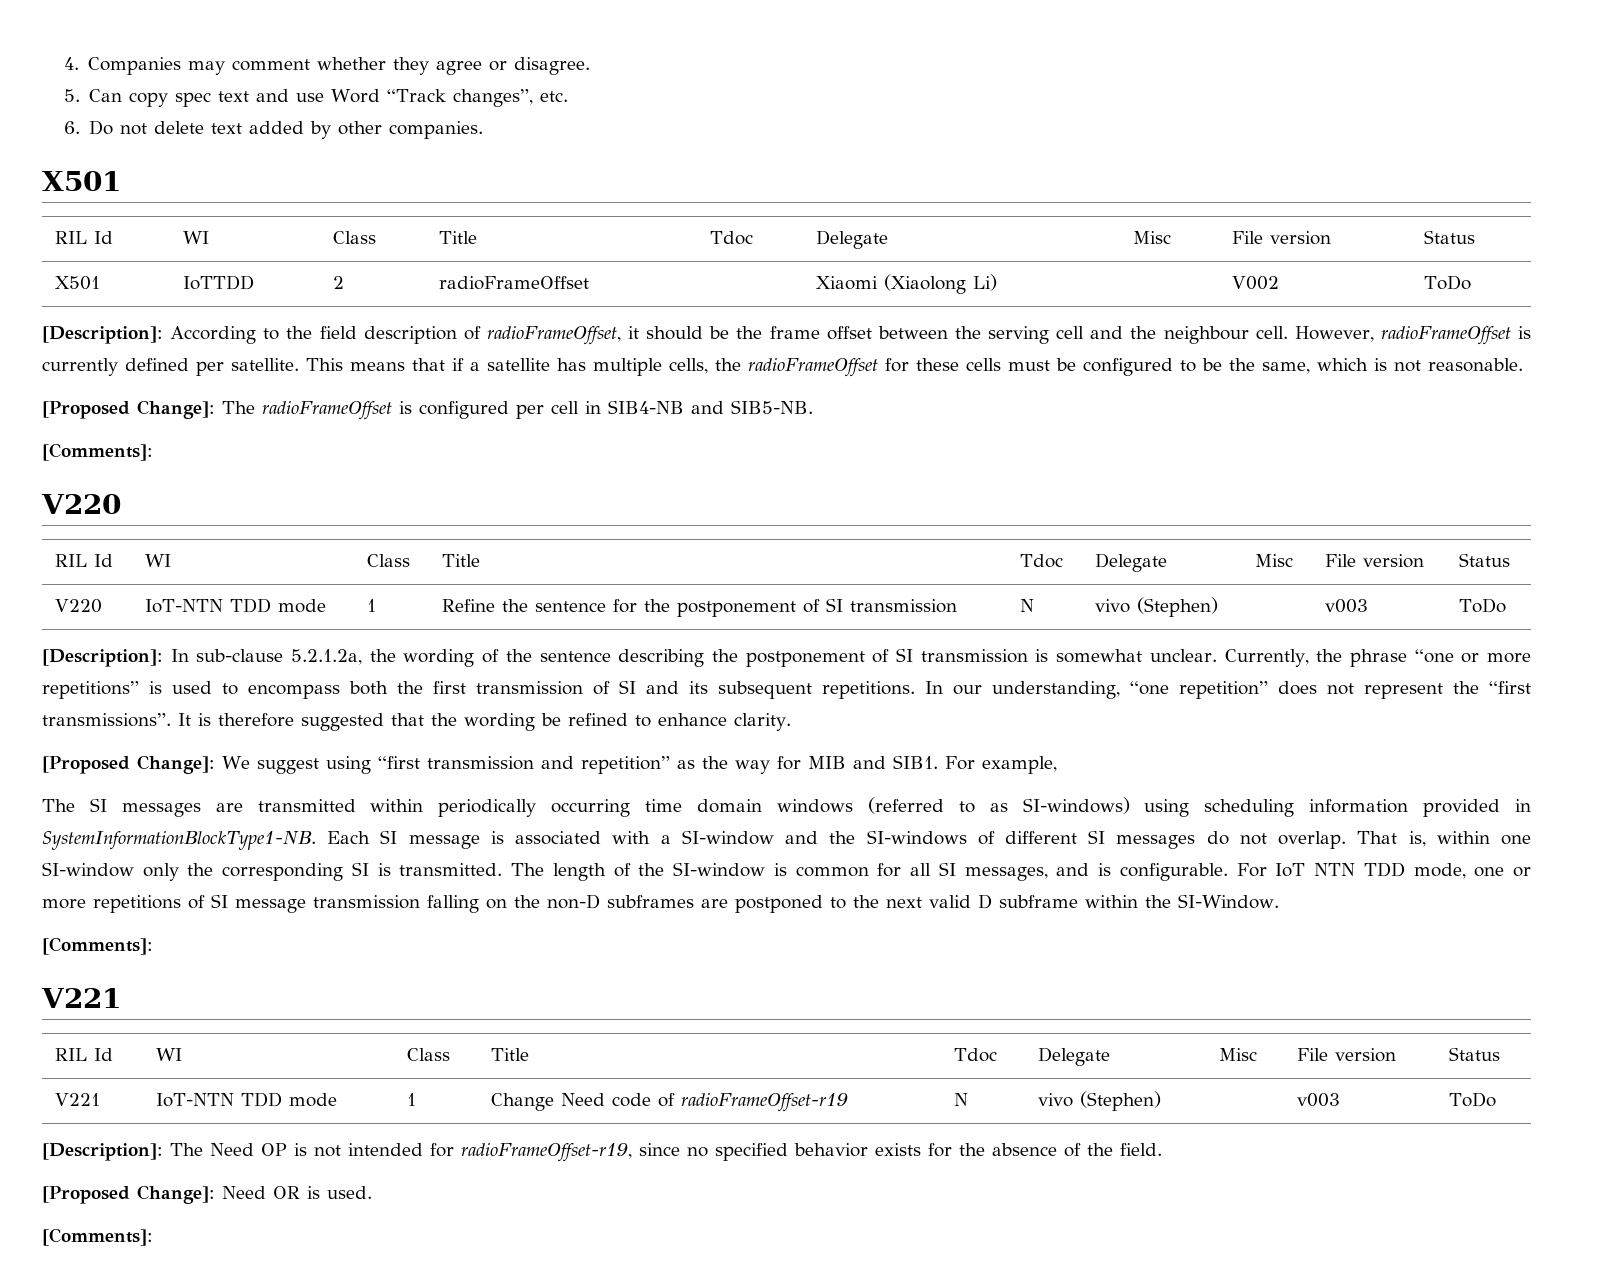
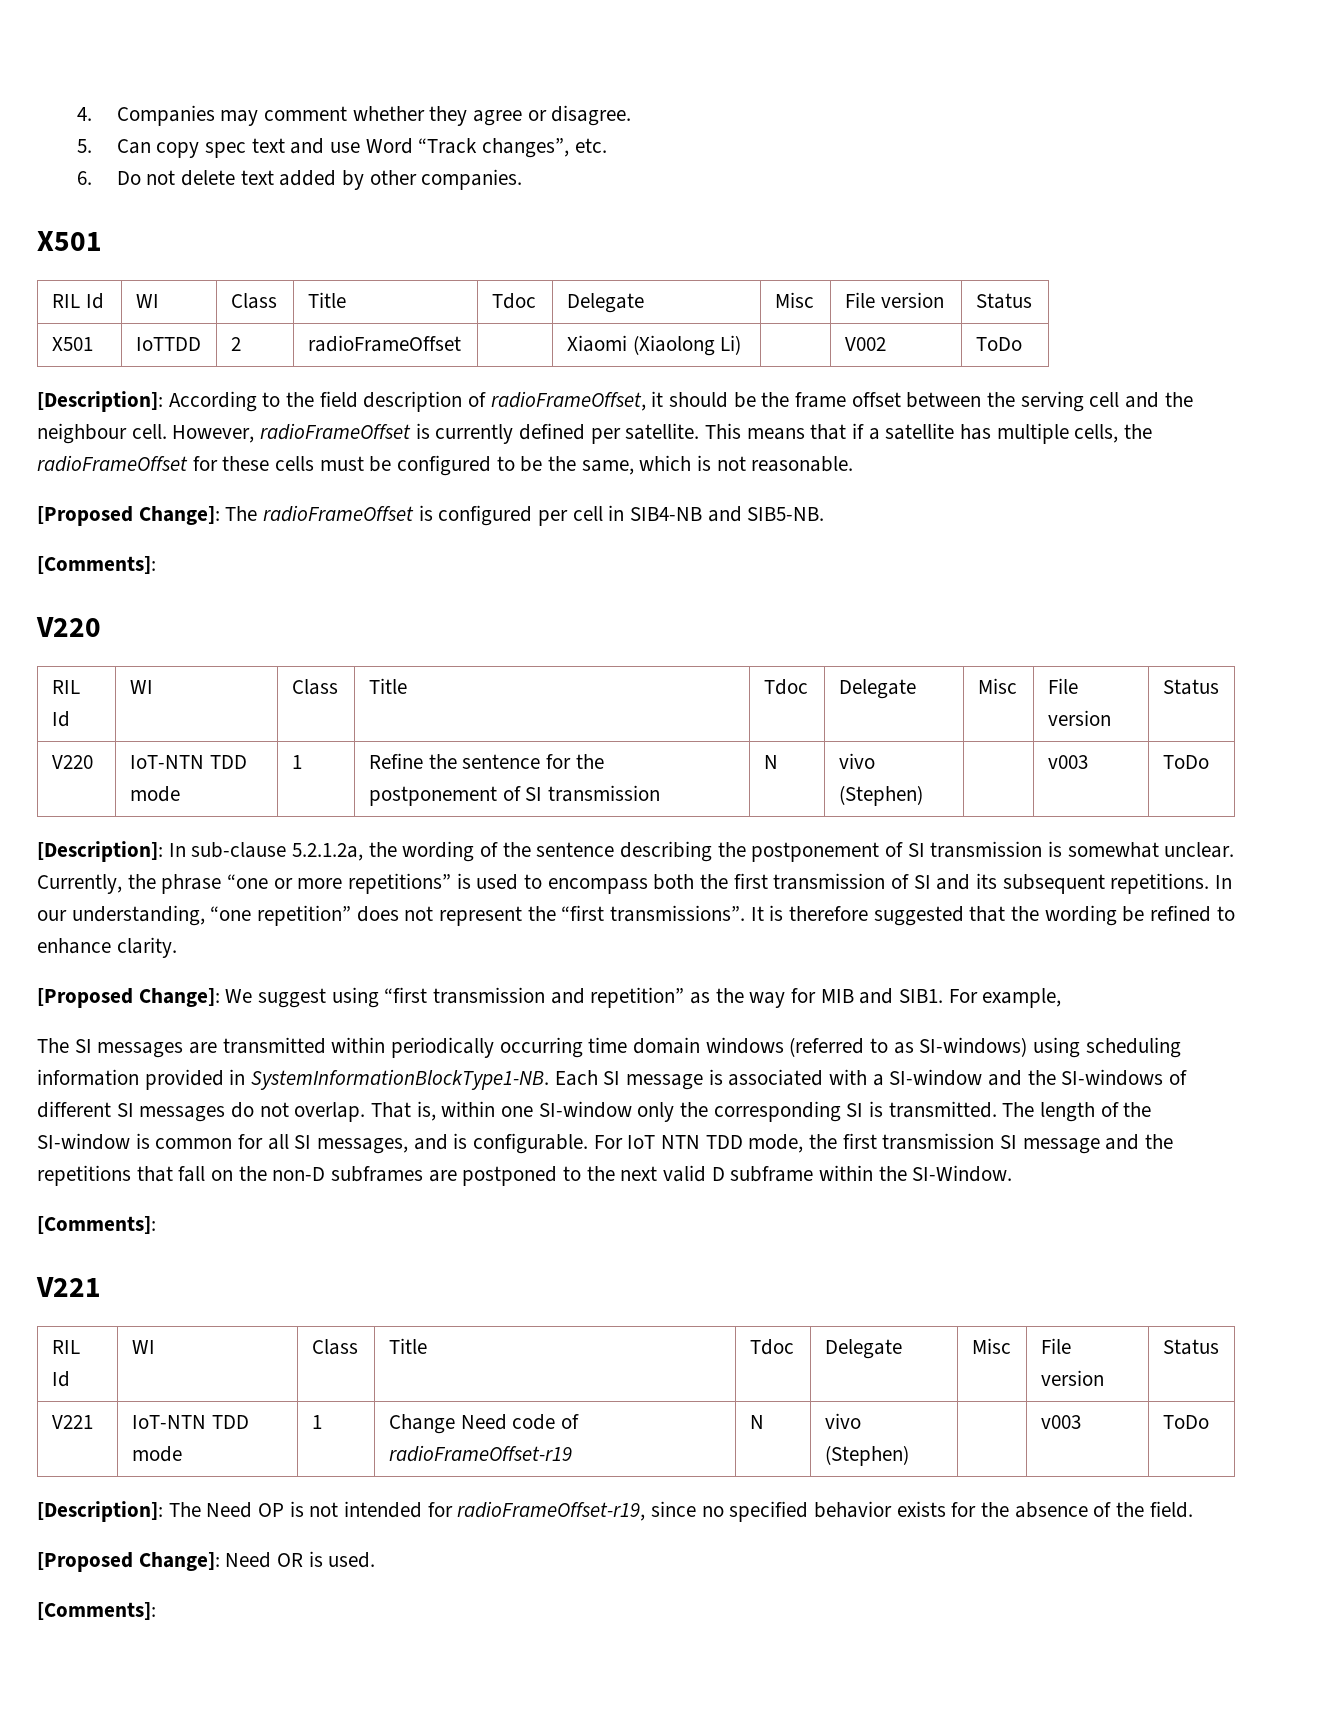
[1474,867,1531,877] [42,894,479,913] one or more repetitions of SI message transmission falling -> [809,1133,1174,1154] [37,1165,206,1186] the first transmission SI message and the repetitions that fall

